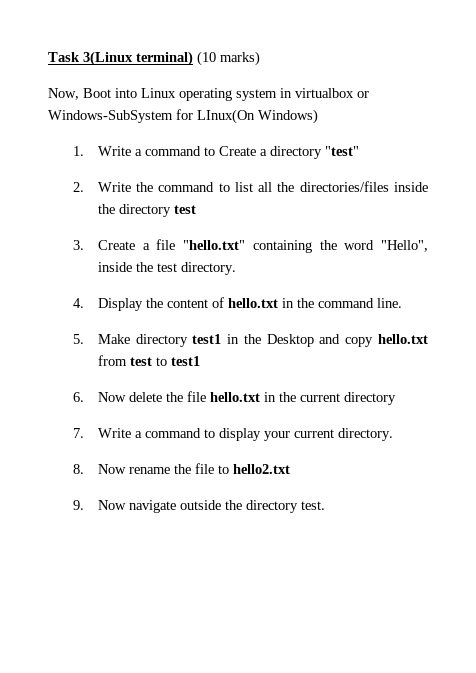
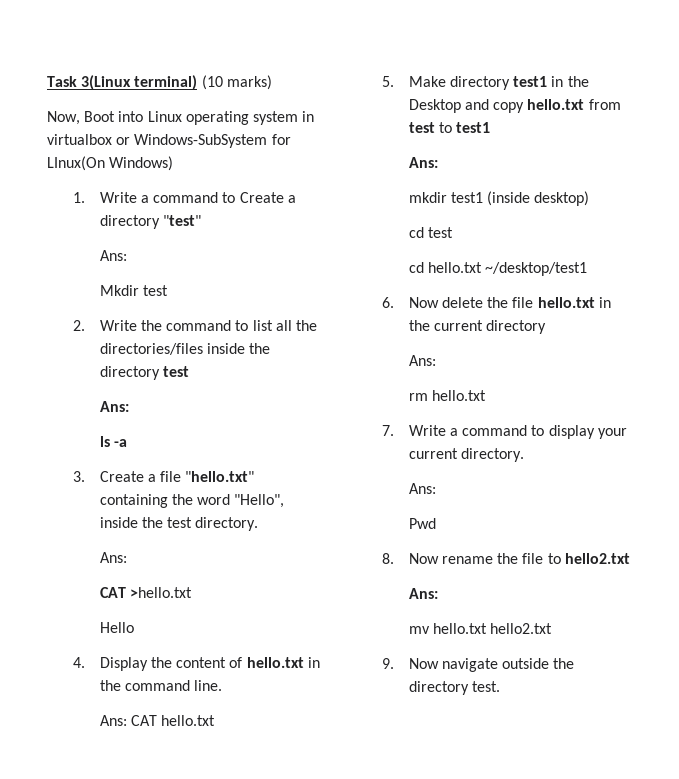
(359, 151) none -> [99,250,127,261] [99,285,168,296] // Ans: // Mkdir test
(196, 209) none -> [99,401,129,412] [99,436,127,447] // Ans: // ls -a
(236, 268) none -> [99,552,127,563] [99,587,192,598] [99,622,134,633] // Ans: // CAT >hello.txt // Hello
(402, 303) none -> [99,715,216,726] // Ans: CAT hello.txt
(200, 361) none -> [408,157,438,168] [408,191,590,206] [408,227,453,238] [408,262,588,276] // Ans: // mkdir test1 (inside desktop) // cd test // cd hello.txt ~/desktop/test1
(396, 398) none -> [408,355,436,366] [408,390,486,401] // Ans: // rm hello.txt
(393, 434) none -> [408,483,436,494] [408,518,436,529] // Ans: // Pwd
(290, 469) none -> [408,588,438,599] [408,623,553,634] // Ans: // mv hello.txt hello2.txt

